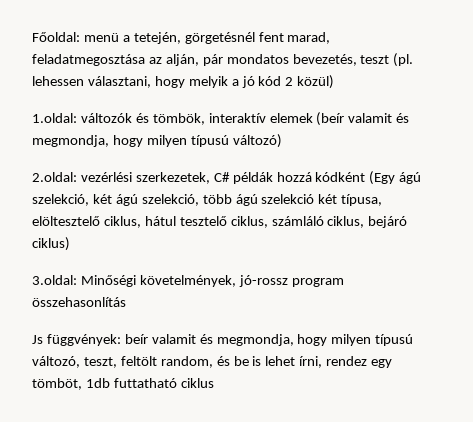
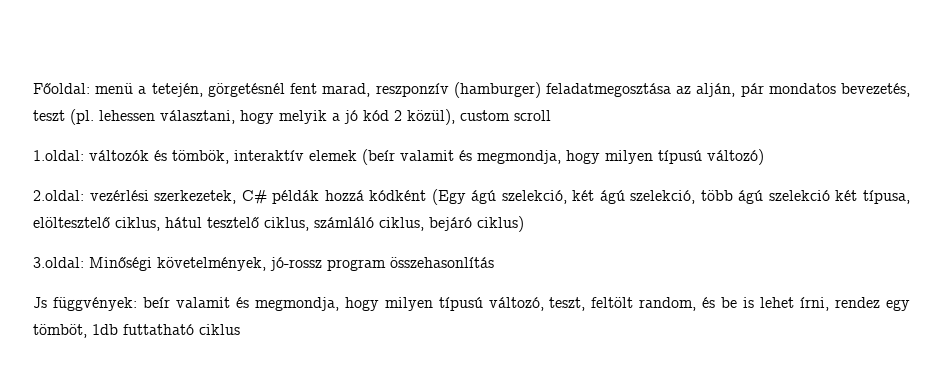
(331, 38) none -> [375,82,541,98] reszponzív (hamburger)
[297,75,335,89] közül) -> [407,109,551,125] közül), custom scroll

